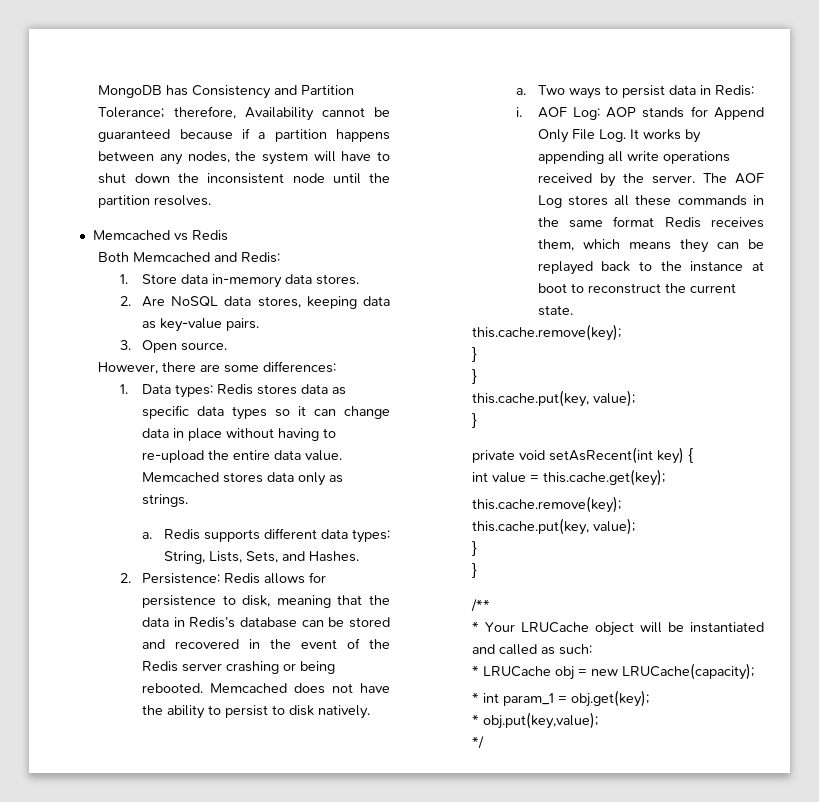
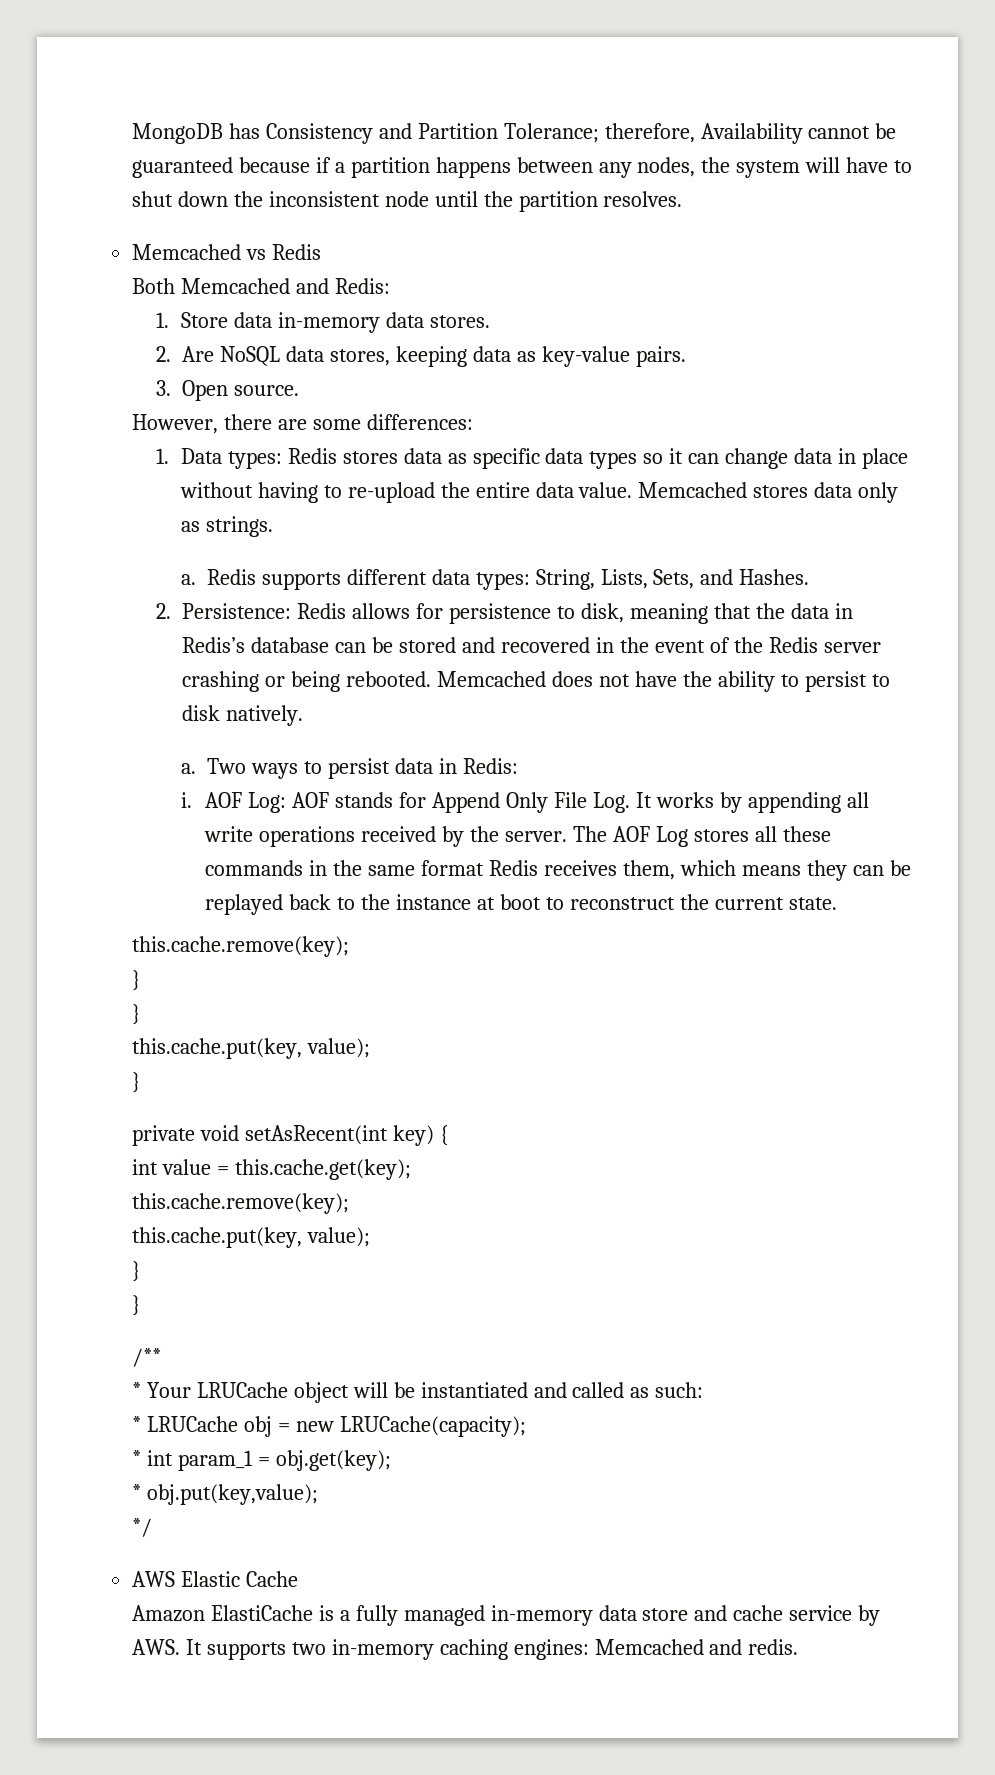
[606,107,637,118] AOP -> [292,792,330,808] AOF
(485, 742) none -> [131,1571,298,1587] [131,1605,881,1626] [131,1639,799,1660] // AWS Elastic Cache // Amazon ElastiCache is a fully managed in-memory data store and cache service by AWS. It supports two in-memory caching engines: Memcached and redis.

